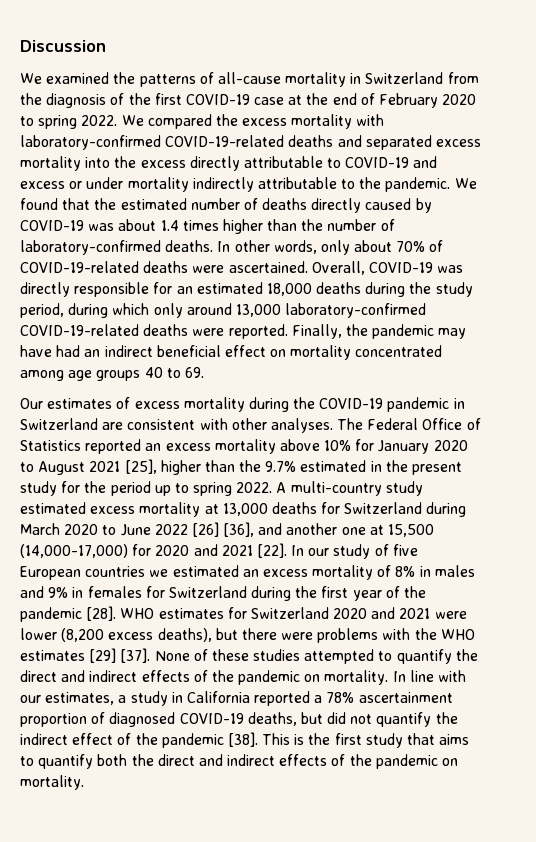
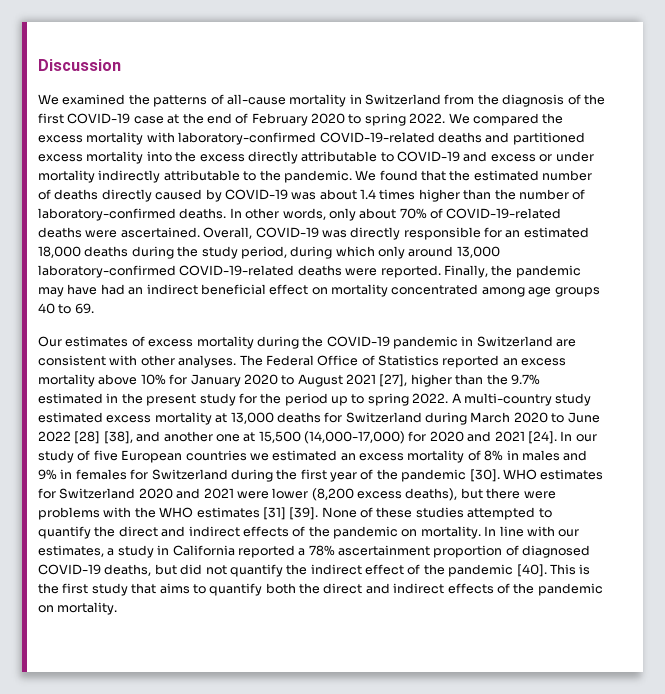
[365,135,432,150] separated -> [512,132,585,145] partitioned
[124,459,157,474] [25], -> [379,374,408,387] [27],
[191,522,255,537] [26] [36], -> [74,431,133,444] [28] [38],
[256,543,287,558] [22]. -> [527,431,557,444] [24].
[86,606,117,621] [28]. -> [469,469,500,482] [30].
[89,648,151,663] [29] [37]. -> [262,507,319,520] [31] [39].
[227,732,258,747] [38]. -> [516,564,547,577] [40].

